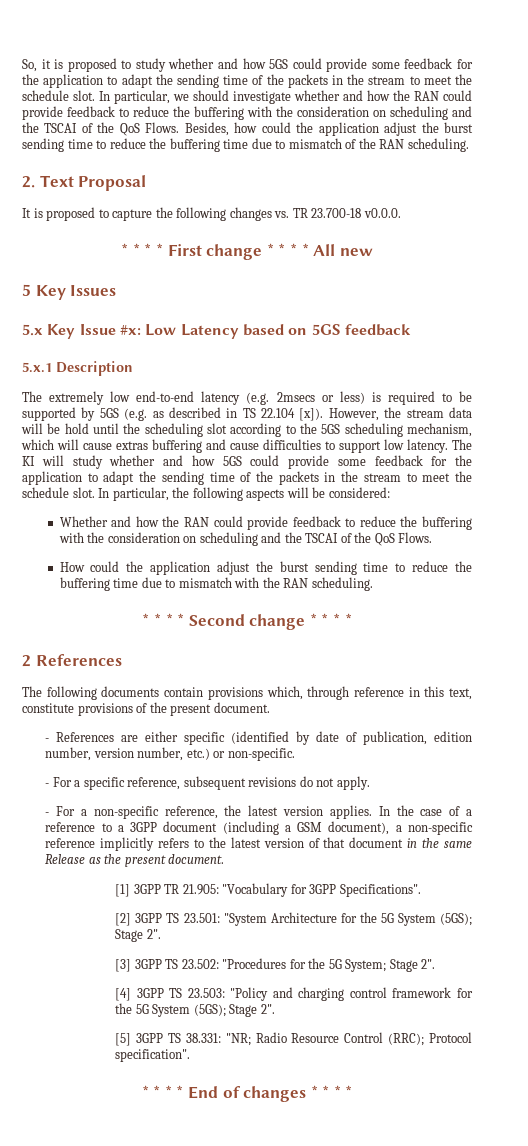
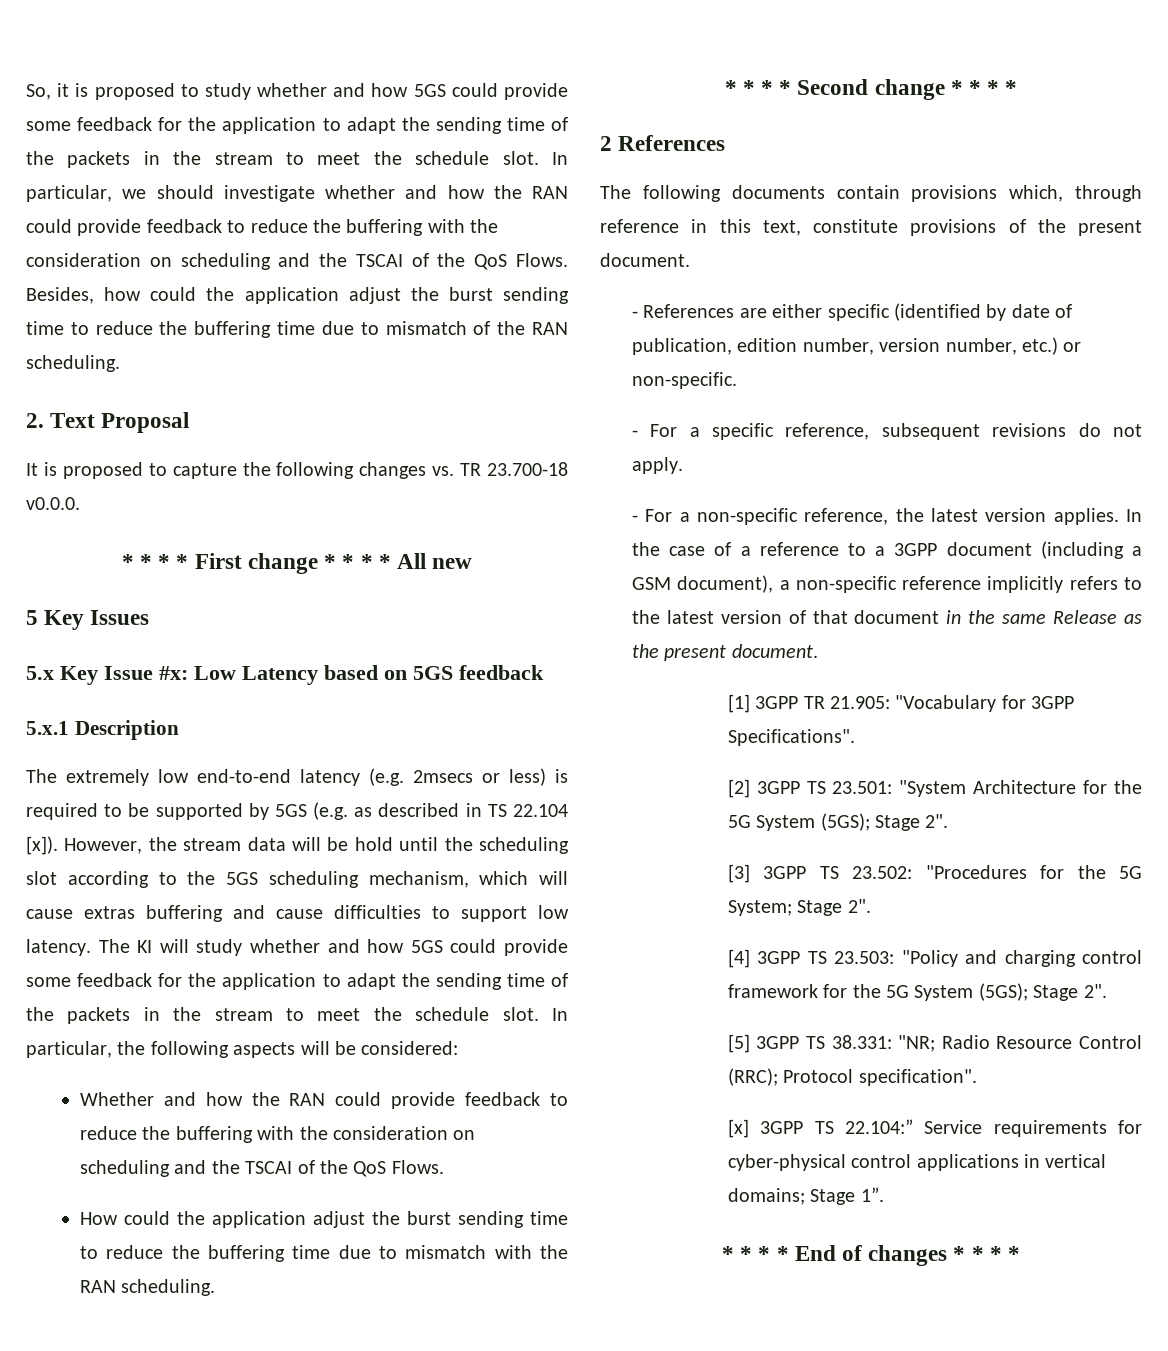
(191, 1055) none -> [727,1119,1142,1138] [727,1154,1107,1171] [727,1187,884,1205] // [x] 3GPP TS 22.104:” Service requirements for cyber-physical control applications in vertical domains; Stage 1”.

